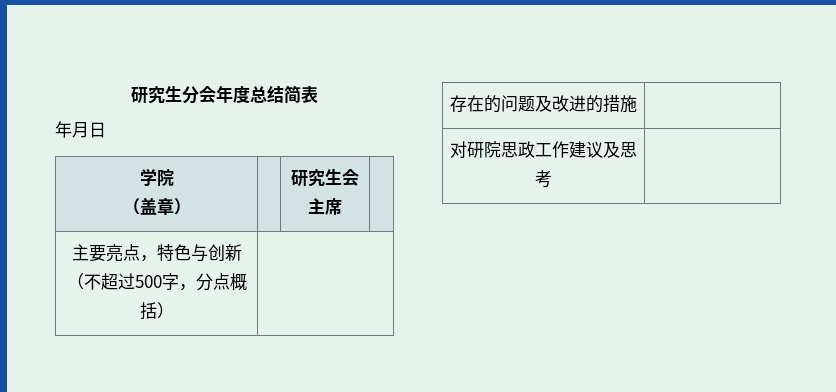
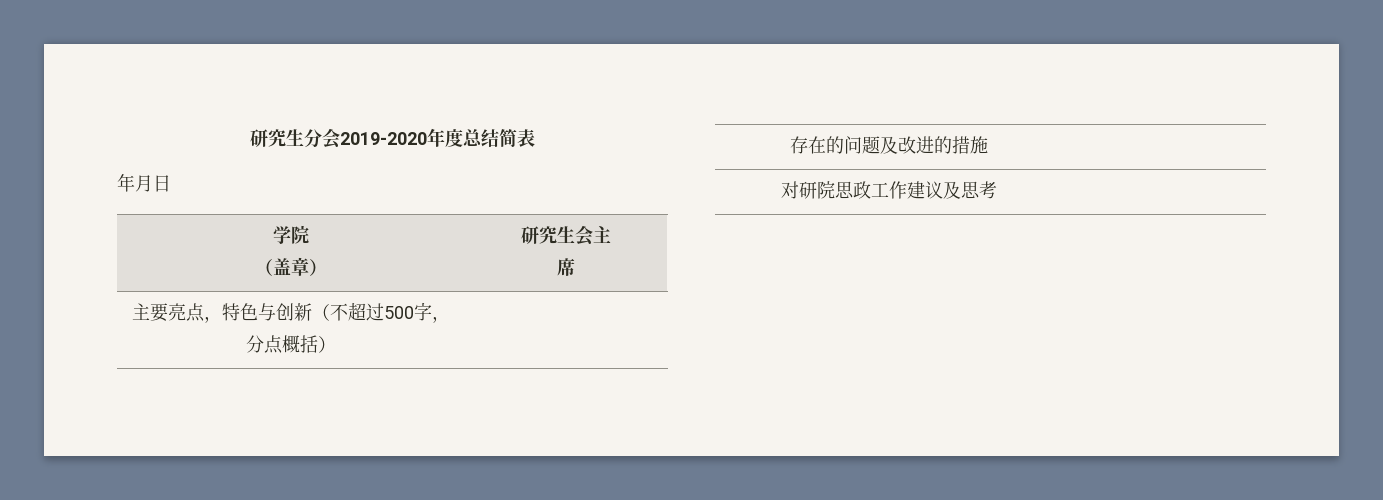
(216, 94) none -> [340,132,427,145] 2019-2020

